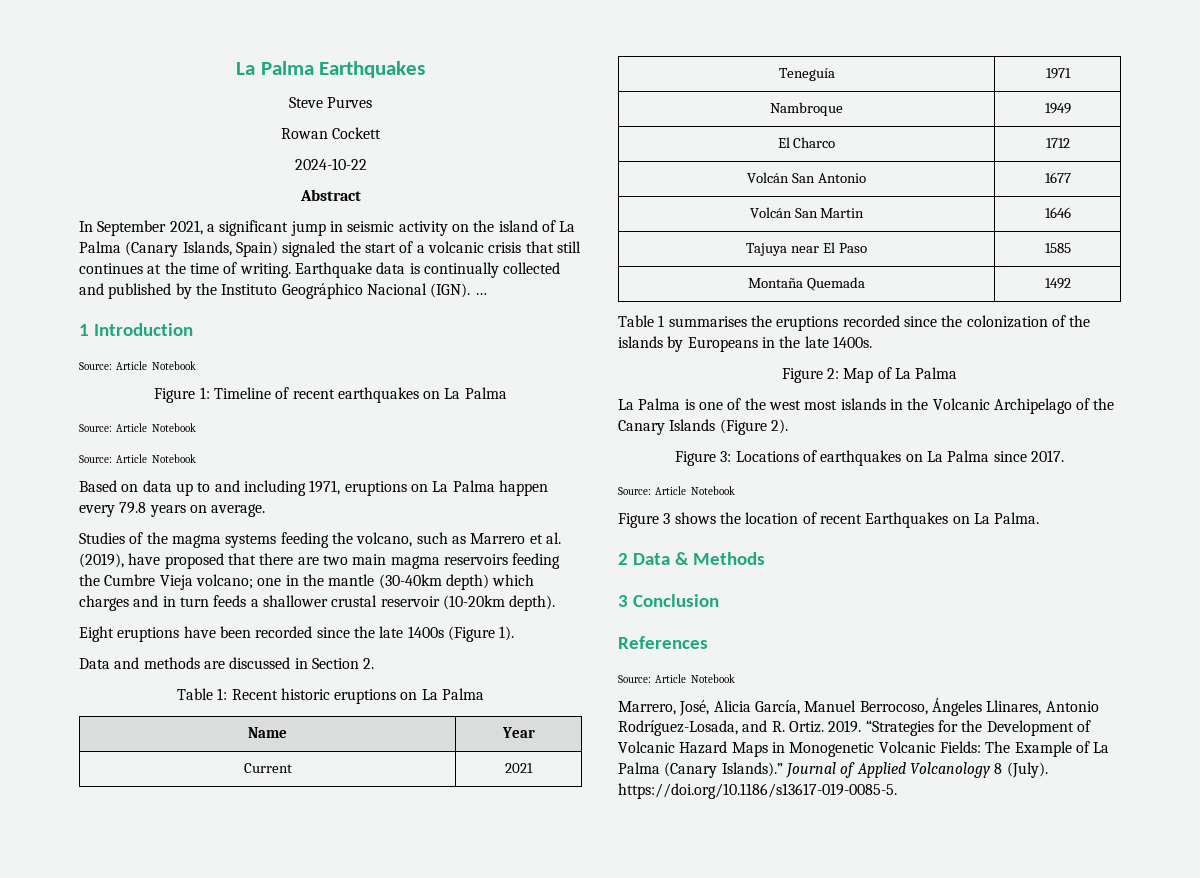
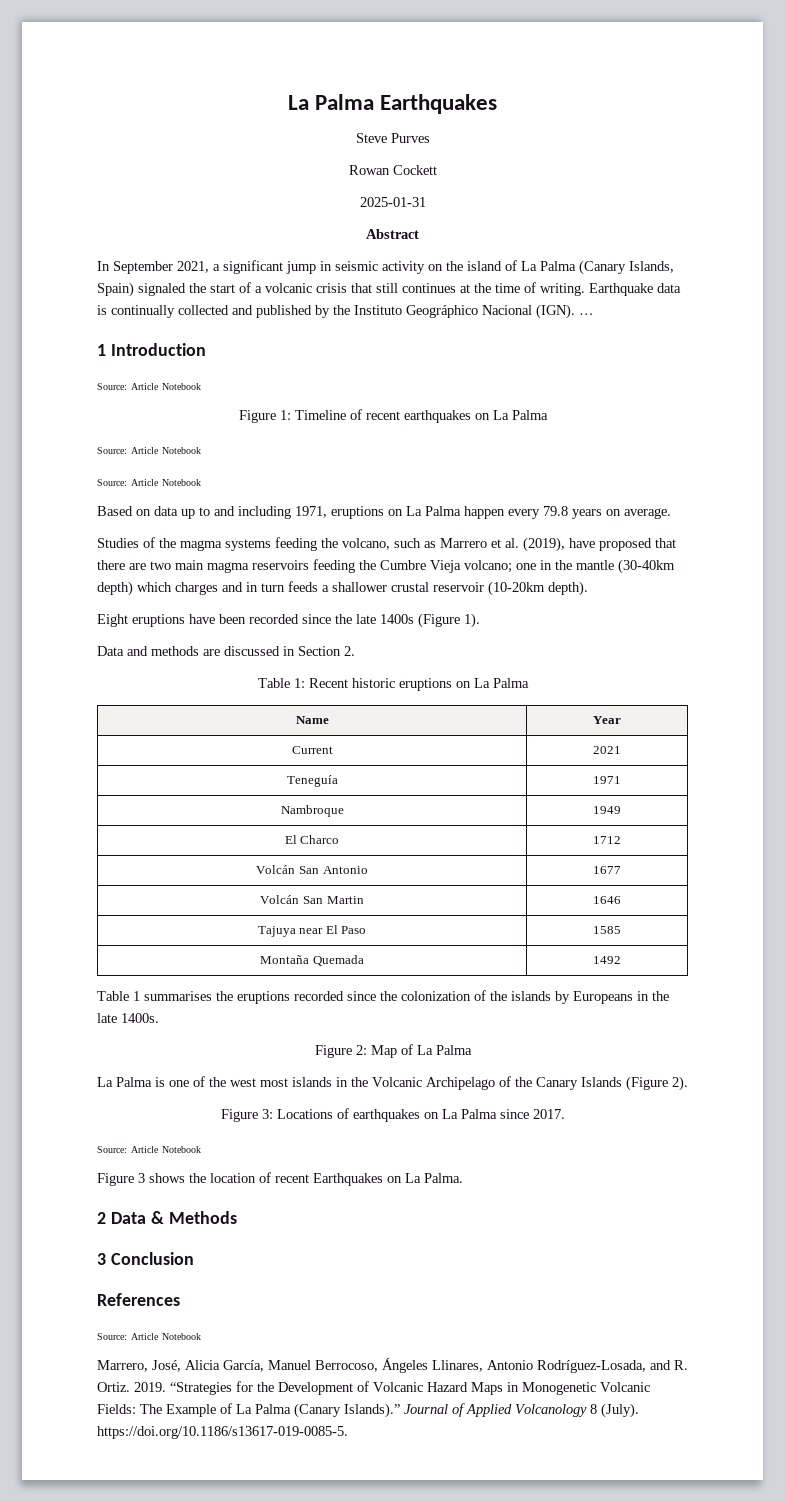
[294,158,367,170] 2024-10-22 -> [359,197,426,207] 2025-01-31

